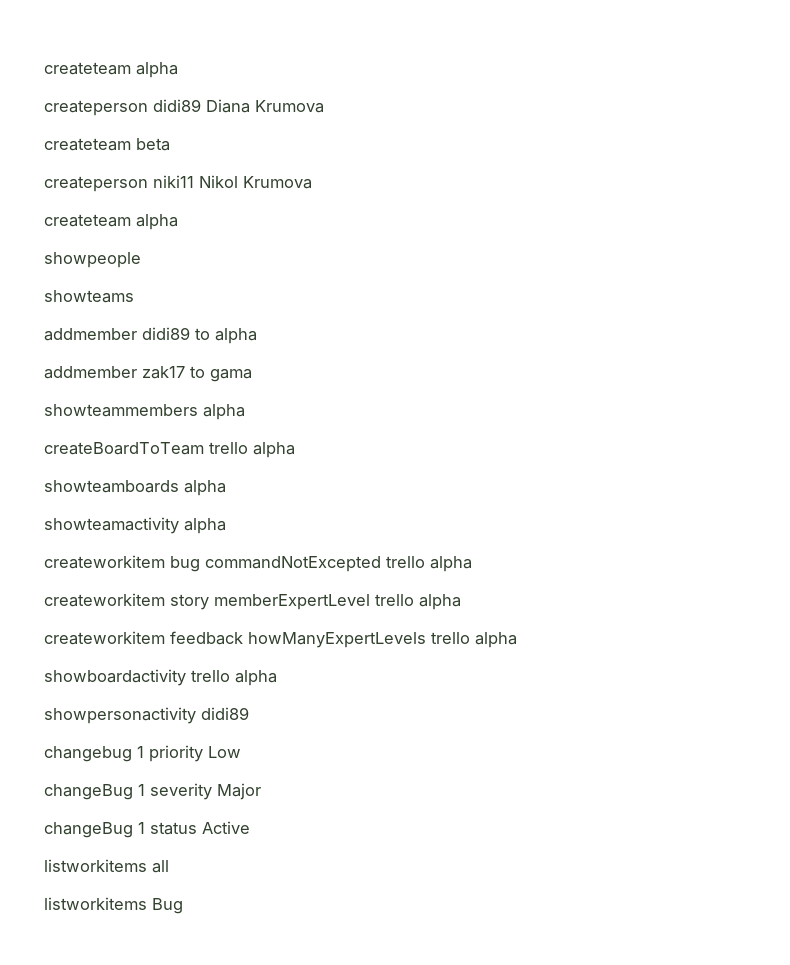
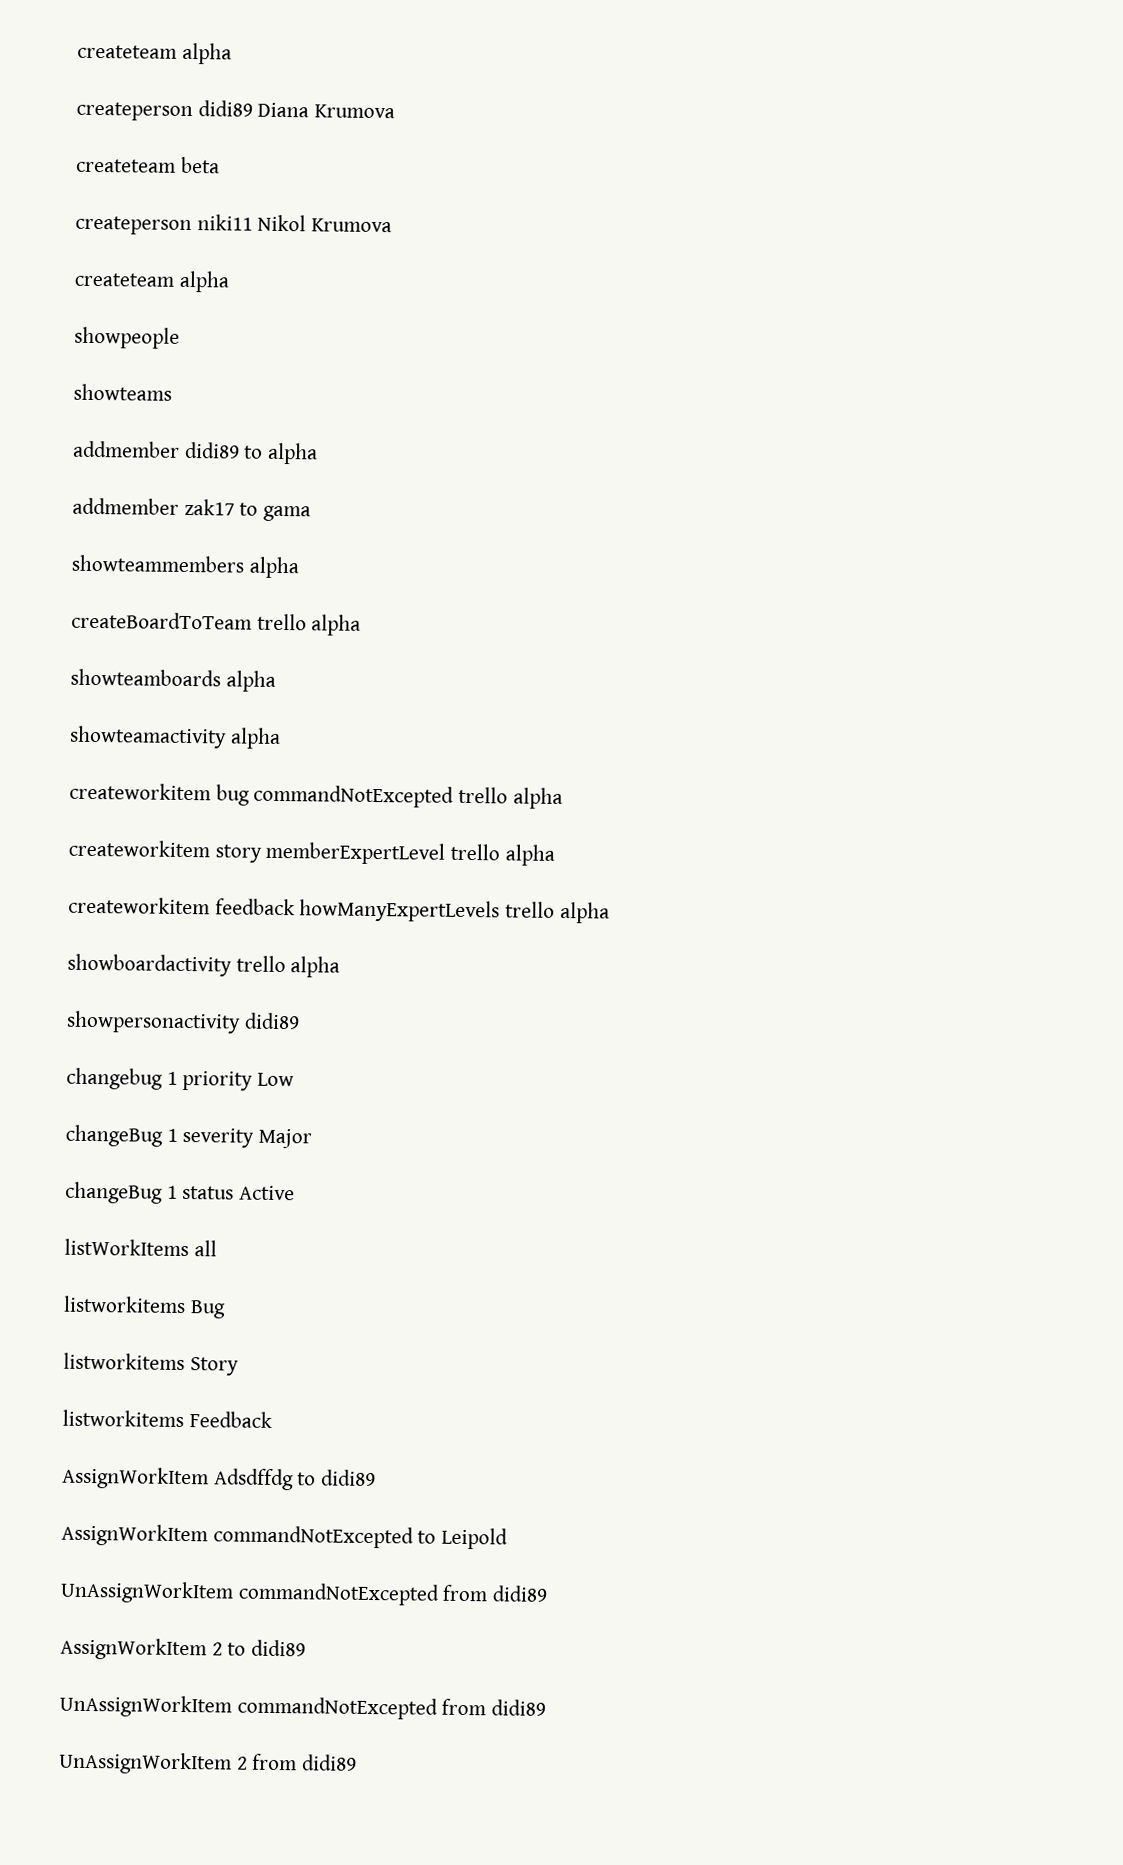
[44,859,147,872] listworkitems -> [64,1238,189,1257] listWorkItems
(183, 906) none -> [63,1352,239,1376] [62,1409,272,1428] [62,1466,377,1491] [61,1523,509,1550] [60,1580,549,1606] [60,1637,307,1661] [59,1694,547,1720] [59,1751,358,1775] // listworkitems Story // listworkitems Feedback // AssignWorkItem Adsdffdg to didi89 // AssignWorkItem commandNotExcepted to Leipold // UnAssignWorkItem commandNotExcepted from didi89 // AssignWorkItem 2 to didi89 // UnAssignWorkItem commandNotExcepted from didi89 // UnAssignWorkItem 2 from didi89

